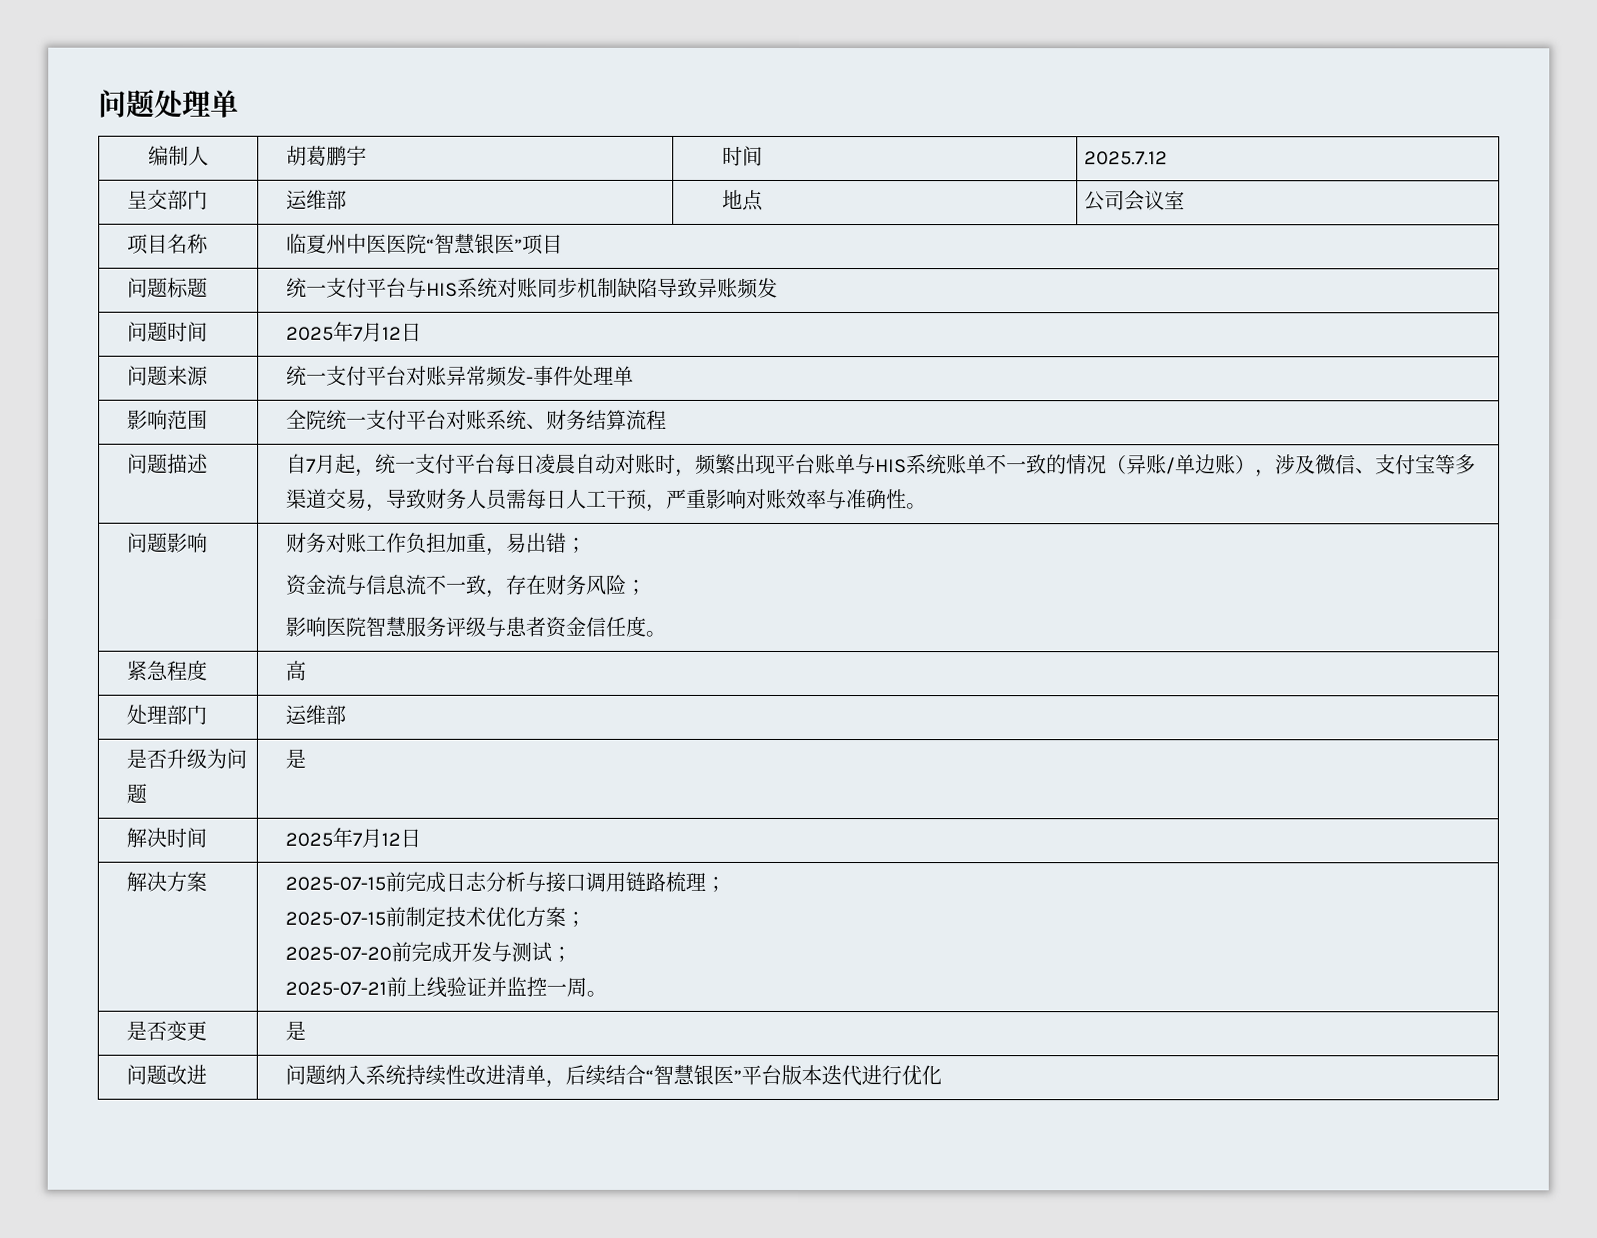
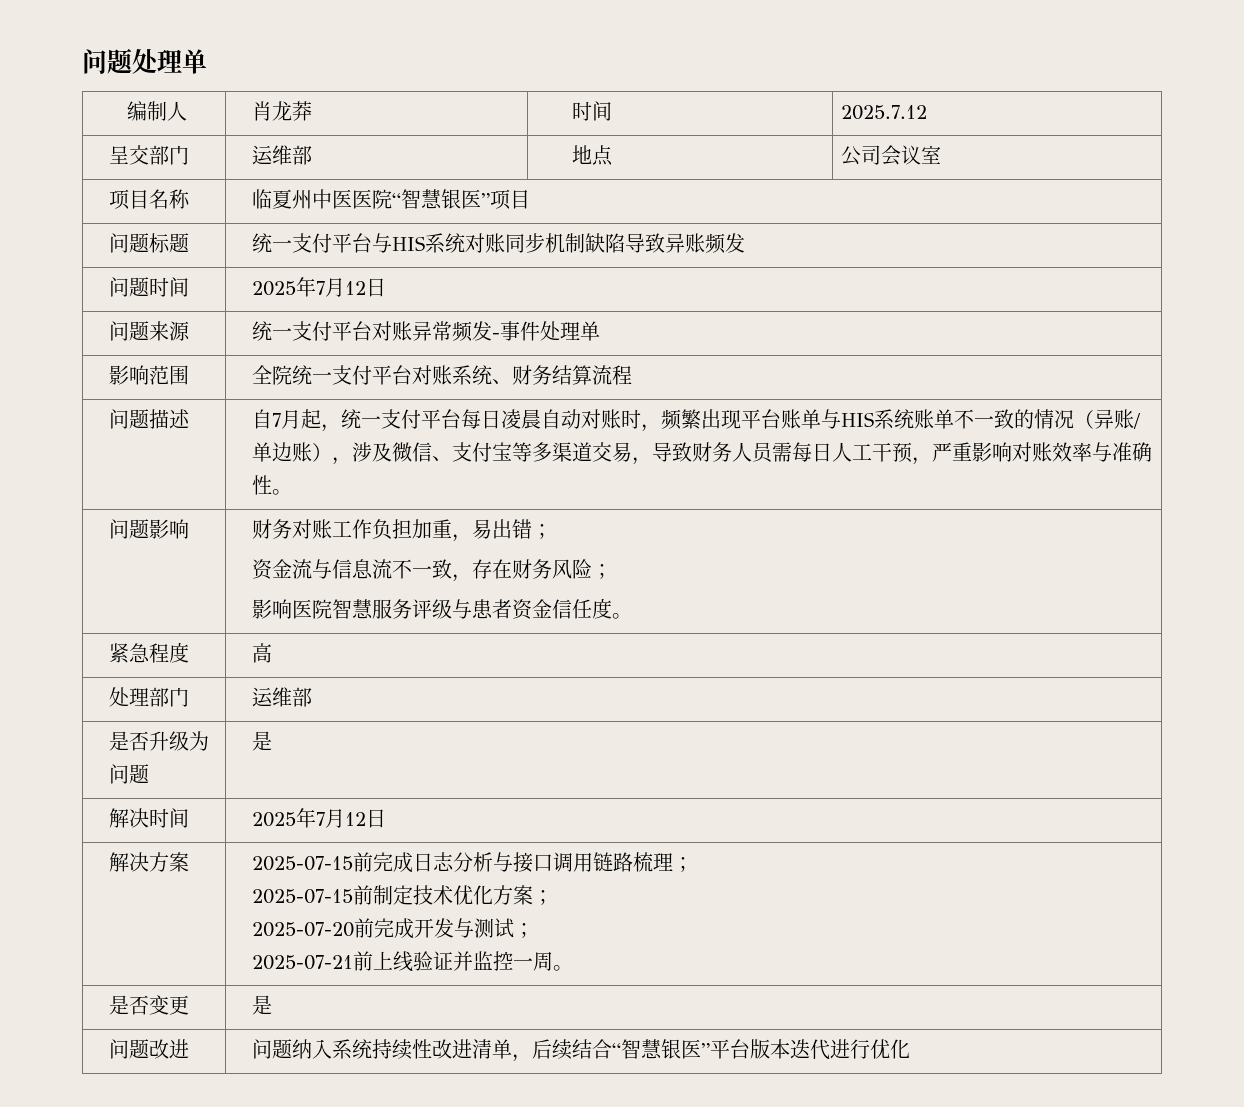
[286,145,368,166] 胡葛鹏宇 -> [251,101,312,121] 肖龙莽

